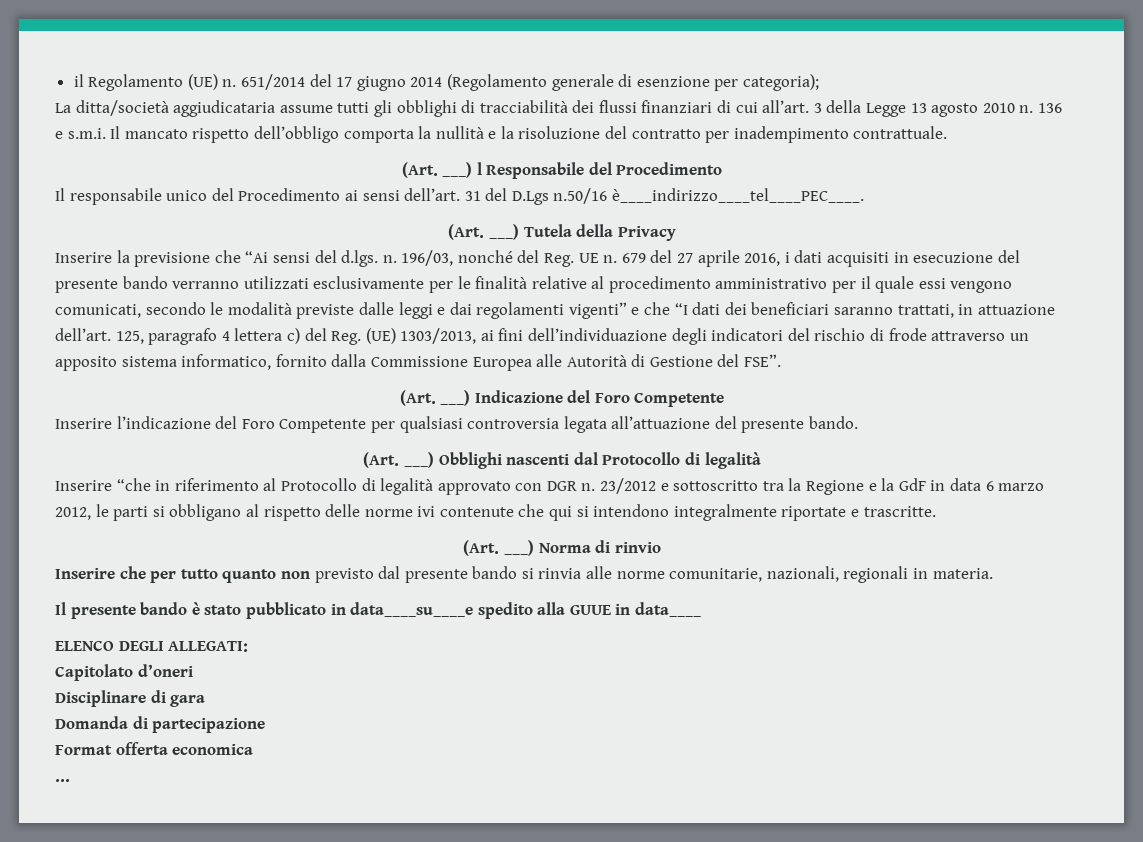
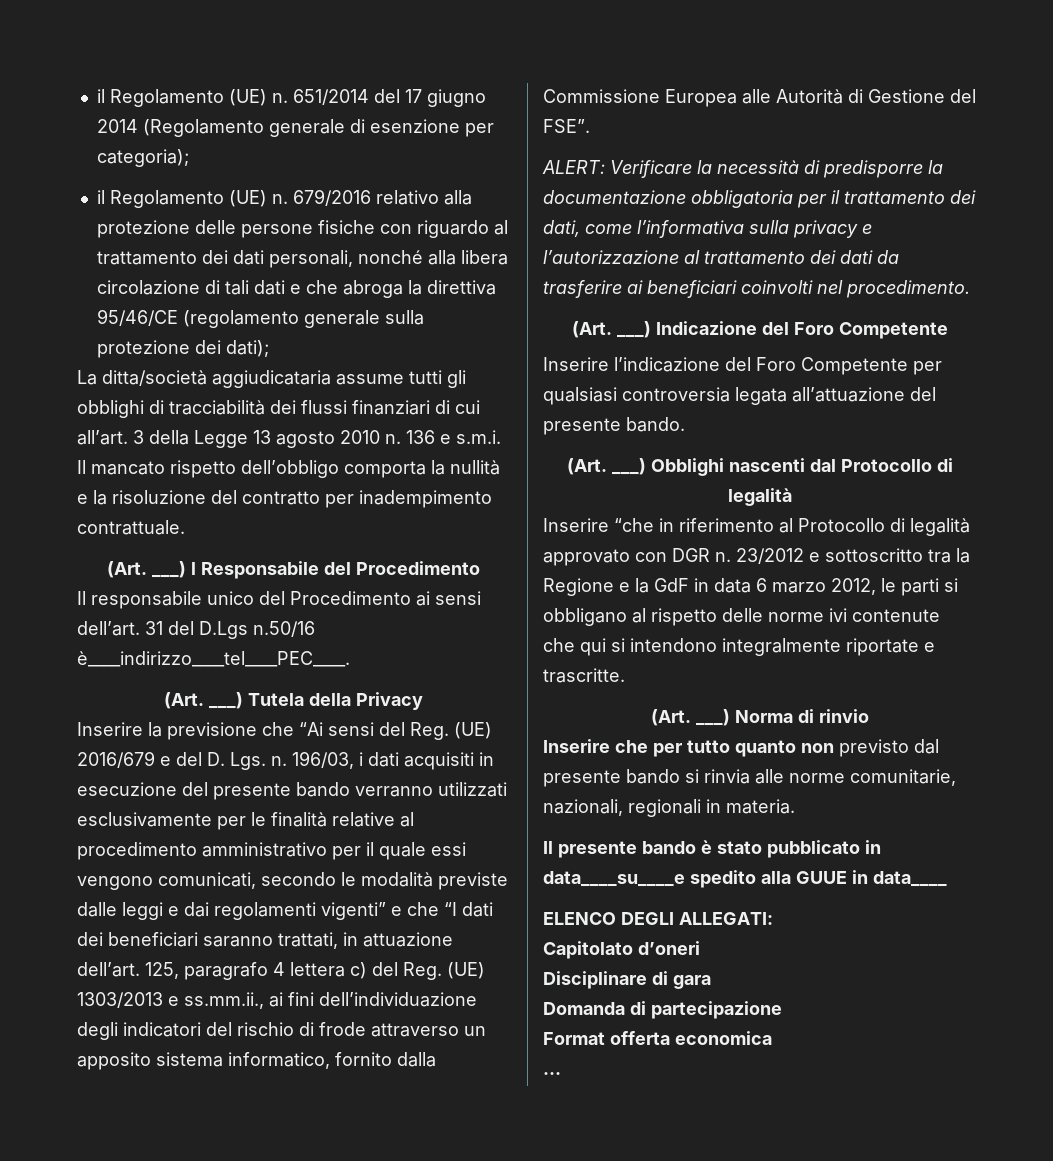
(819, 82) none -> [96,189,472,208] [96,220,508,238] [96,250,508,268] [96,280,496,298] [96,309,424,328] [96,340,269,358] // il Regolamento (UE) n. 679/2016 relativo alla protezione delle persone fisiche con riguardo al trattamento dei dati personali, nonché alla libera circolazione di tali dati e che abroga la direttiva 95/46/CE (regolamento generale sulla protezione dei dati);
[341,250,781,267] d.lgs. n. 196/03, nonché del Reg. UE n. 679 del 27 aprile 2016, -> [410,722,492,740] [77,751,354,770] Reg. (UE) 2016/679 e del D. Lgs. n. 196/03,
[400,328,477,344] 1303/2013, -> [77,992,264,1009] 1303/2013 e ss.mm.ii.,
(782, 360) none -> [542,160,943,178] [543,190,976,208] [543,220,872,238] [543,250,899,264] [543,280,970,298] // ALERT: Verificare la necessità di predisporre la documentazione obbligatoria per il trattamento dei dati, come l’informativa sulla privacy e l’autorizzazione al trattamento dei dati da trasferire ai beneficiari coinvolti nel procedimento.

